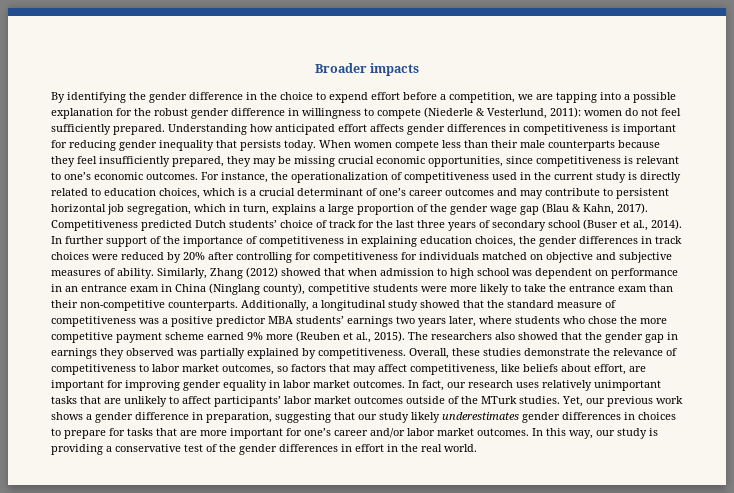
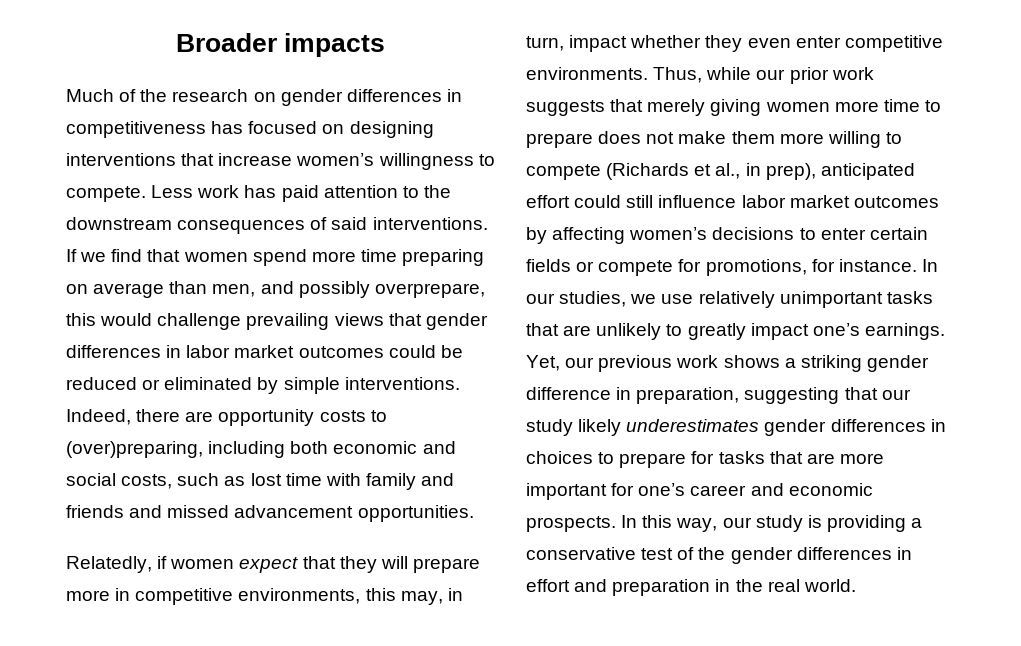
[51,92,676,103] [51,107,681,119] [51,124,676,135] [51,140,660,151] [51,156,679,167] [51,172,681,183] [51,188,669,199] [51,203,648,215] [51,219,682,231] [51,236,682,247] [51,252,672,263] [51,267,678,279] [51,283,673,295] [51,300,616,311] [51,316,667,327] [51,331,678,343] [51,348,677,359] [51,364,646,375] [51,380,539,391] By identifying the gender difference in the choice to expend effort before a competition, we are tapping into a possible explanation for the robust gender difference in willingness to compete (Niederle & Vesterlund, 2011): women do not feel sufficiently prepared. Understanding how anticipated effort affects gender differences in competitiveness is important for reducing gender inequality that persists today. When women compete less than their male counterparts because they feel insufficiently prepared, they may be missing crucial economic opportunities, since competitiveness is relevant to one’s economic outcomes. For instance, the operationalization of competitiveness used in the current study is directly related to education choices, which is a crucial determinant of one’s career outcomes and may contribute to persistent horizontal job segregation, which in turn, explains a large proportion of the gender wage gap (Blau & Kahn, 2017). Competitiveness predicted Dutch students’ choice of track for the last three years of secondary school (Buser et al., 2014). In further support of the importance of competitiveness in explaining education choices, the gender differences in track choices were reduced by 20% after controlling for competitiveness for individuals matched on objective and subjective measures of ability. Similarly, Zhang (2012) showed that when admission to high school was dependent on performance in an entrance exam in China (Ninglang county), competitive students were more likely to take the entrance exam than their non-competitive counterparts. Additionally, a longitudinal study showed that the standard measure of competitiveness was a positive predictor MBA students’ earnings two years later, where students who chose the more competitive payment scheme earned 9% more (Reuben et al., 2015). The researchers also showed that the gender gap in earnings they observed was partially explained by competitiveness. Overall, these studies demonstrate the relevance of competitiveness to labor market outcomes, so factors that may affect competitiveness, like beliefs about effort, are important for improving gender equality in labor market outcomes. In fact, our research uses -> [66,89,462,106] [66,121,434,138] [66,153,495,170] [66,185,451,202] [66,217,488,234] [66,249,485,266] [66,281,485,298] [66,313,488,330] [66,345,463,358] [66,377,460,394] [66,409,387,426] [66,441,456,458] [66,473,455,490] [66,505,474,522] [66,556,480,573] [66,588,463,605] [526,35,943,52] [526,67,874,84] [526,99,941,116] [526,131,902,148] [526,163,915,180] [526,195,939,208] [526,227,928,244] [526,259,938,276] [526,291,694,307] Much of the research on gender differences in competitiveness has focused on designing interventions that increase women’s willingness to compete. Less work has paid attention to the downstream consequences of said interventions. If we find that women spend more time preparing on average than men, and possibly overprepare, this would challenge prevailing views that gender differences in labor market outcomes could be reduced or eliminated by simple interventions. Indeed, there are opportunity costs to (over)preparing, including both economic and social costs, such as lost time with family and friends and missed advancement opportunities. // Relatedly, if women expect that they will prepare more in competitive environments, this may, in turn, impact whether they even enter competitive environments. Thus, while our prior work suggests that merely giving women more time to prepare does not make them more willing to compete (Richards et al., in prep), anticipated effort could still influence labor market outcomes by affecting women’s decisions to enter certain fields or compete for promotions, for instance. In our studies, we use
[182,396,560,407] affect participants’ labor market outcomes outside of the MTurk studies. -> [687,323,945,340] greatly impact one’s earnings.
(92, 417) none -> [800,355,862,372] striking
[370,428,529,438] and/or labor market outcomes. -> [750,483,873,496] [526,516,616,532] and economic prospects.
(384, 448) none -> [574,579,711,596] and preparation

